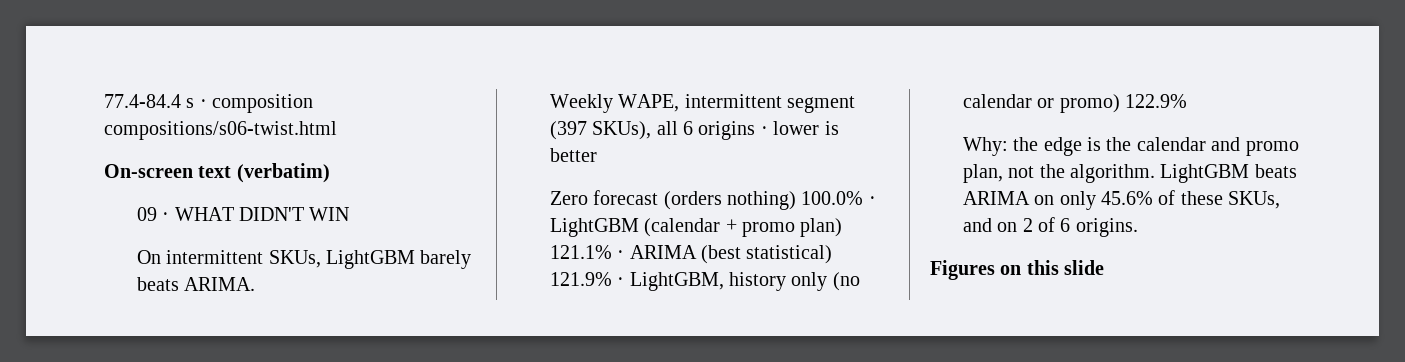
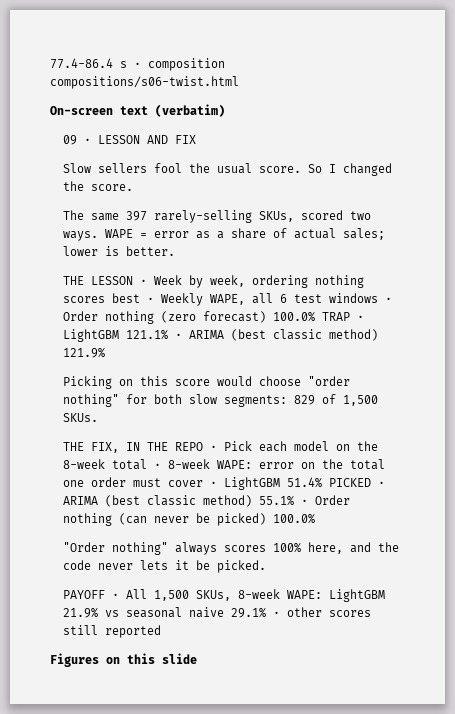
[104,94,181,108] 77.4-84.4 -> [50,58,113,69] 77.4-86.4
[174,207,350,221] [136,250,472,269] [136,277,256,291] [549,94,856,113] [549,121,839,140] [549,148,597,162] [549,190,876,210] [549,218,843,237] WHAT DIDN'T WIN // On intermittent SKUs, LightGBM barely beats ARIMA. // Weekly WAPE, intermittent segment (397 SKUs), all 6 origins · lower is better // Zero forecast (orders nothing) 100.0% · LightGBM (calendar + promo plan) -> [98,135,197,144] [63,163,393,176] [63,181,134,191] [63,210,372,223] [63,228,386,241] [63,246,176,256] [63,275,365,288] [63,293,393,306] [63,311,365,324] [63,329,120,342] LESSON AND FIX // Slow sellers fool the usual score. So I changed the score. // The same 397 rarely-selling SKUs, scored two ways. WAPE = error as a share of actual sales; lower is better. // THE LESSON · Week by week, ordering nothing scores best · Weekly WAPE, all 6 test windows · Order nothing (zero forecast) 100.0% TRAP · LightGBM
[746,245,833,264] statistical) -> [273,329,379,341] classic method)
[617,272,860,291] [962,94,1188,113] [962,137,1299,156] [962,164,1297,183] [962,190,1281,210] [962,217,1138,237] · LightGBM, history only (no calendar or promo) 122.9% // Why: the edge is the calendar and promo plan, not the algorithm. LightGBM beats ARIMA on only 45.6% of these SKUs, and on 2 of 6 origins. -> [63,376,351,389] [63,394,379,407] [63,413,99,422] [63,441,379,453] [63,459,386,470] [63,477,386,490] [63,495,351,507] [63,513,316,526] [63,542,400,555] [63,560,267,573] [63,589,386,602] [63,607,372,618] [63,625,162,638] // Picking on this score would choose "order nothing" for both slow segments: 829 of 1,500 SKUs. // THE FIX, IN THE REPO · Pick each model on the 8-week total · 8-week WAPE: error on the total one order must cover · LightGBM 51.4% PICKED · ARIMA (best classic method) 55.1% · Order nothing (can never be picked) 100.0% // "Order nothing" always scores 100% here, and the code never lets it be picked. // PAYOFF · All 1,500 SKUs, 8-week WAPE: LightGBM 21.9% vs seasonal naive 29.1% · other scores still reported

